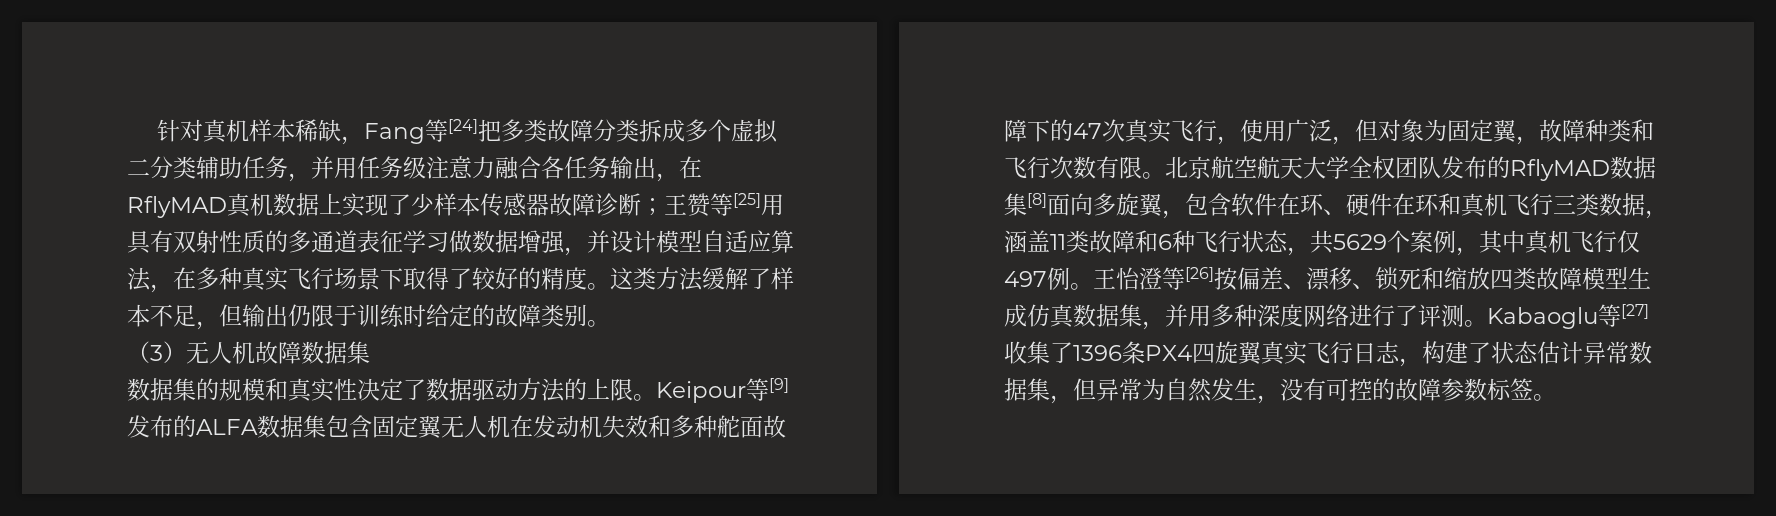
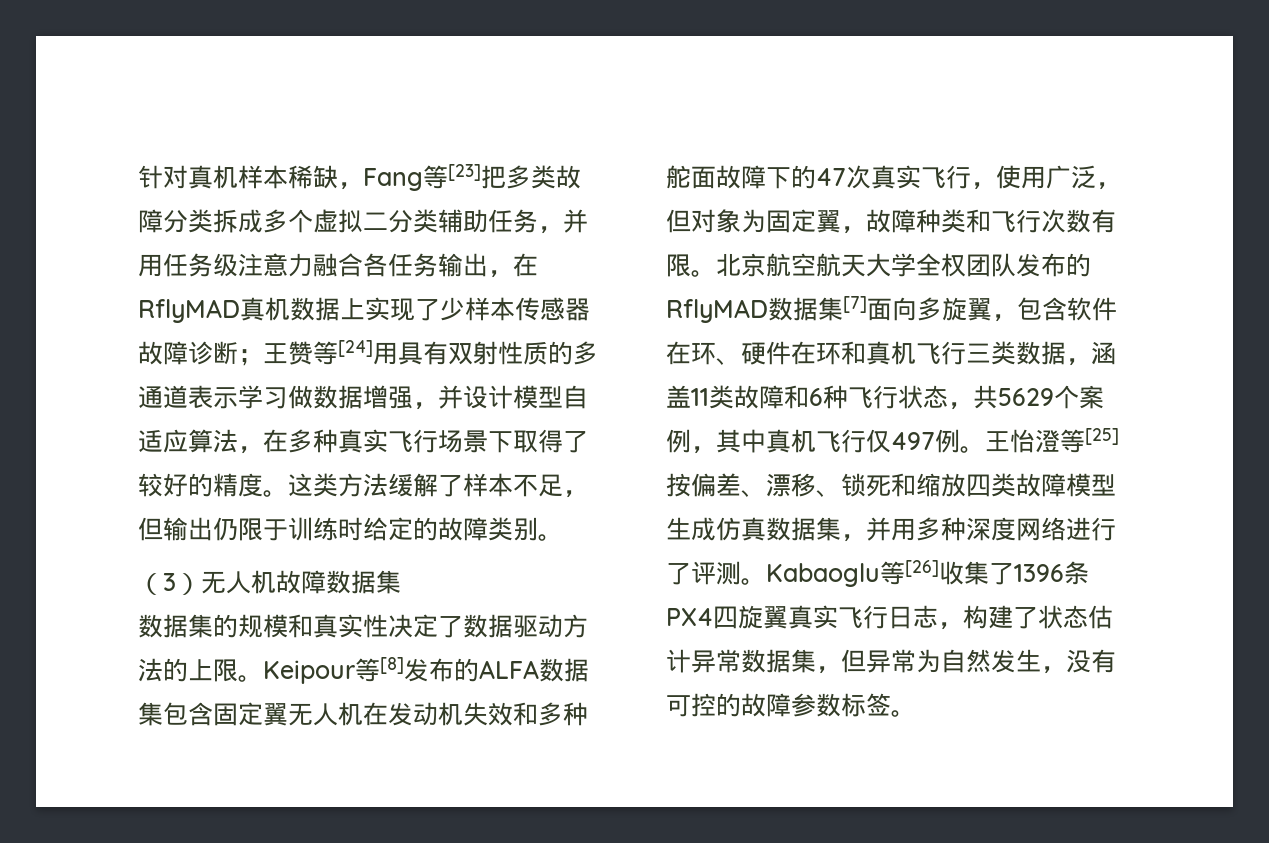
[448,119,479,134] [24] -> [448,164,481,181] [23]
[733,193,761,208] [25] -> [338,340,373,357] [24]
[380,230,403,253] 征 -> [213,387,238,409] 示
[769,378,789,393] [9] -> [380,657,404,674] [8]
[1027,193,1047,208] [8] -> [843,296,867,313] [7]
[1185,267,1214,282] [26] -> [1085,428,1119,445] [25]
[1621,304,1649,319] [27] -> [905,560,939,577] [26]

